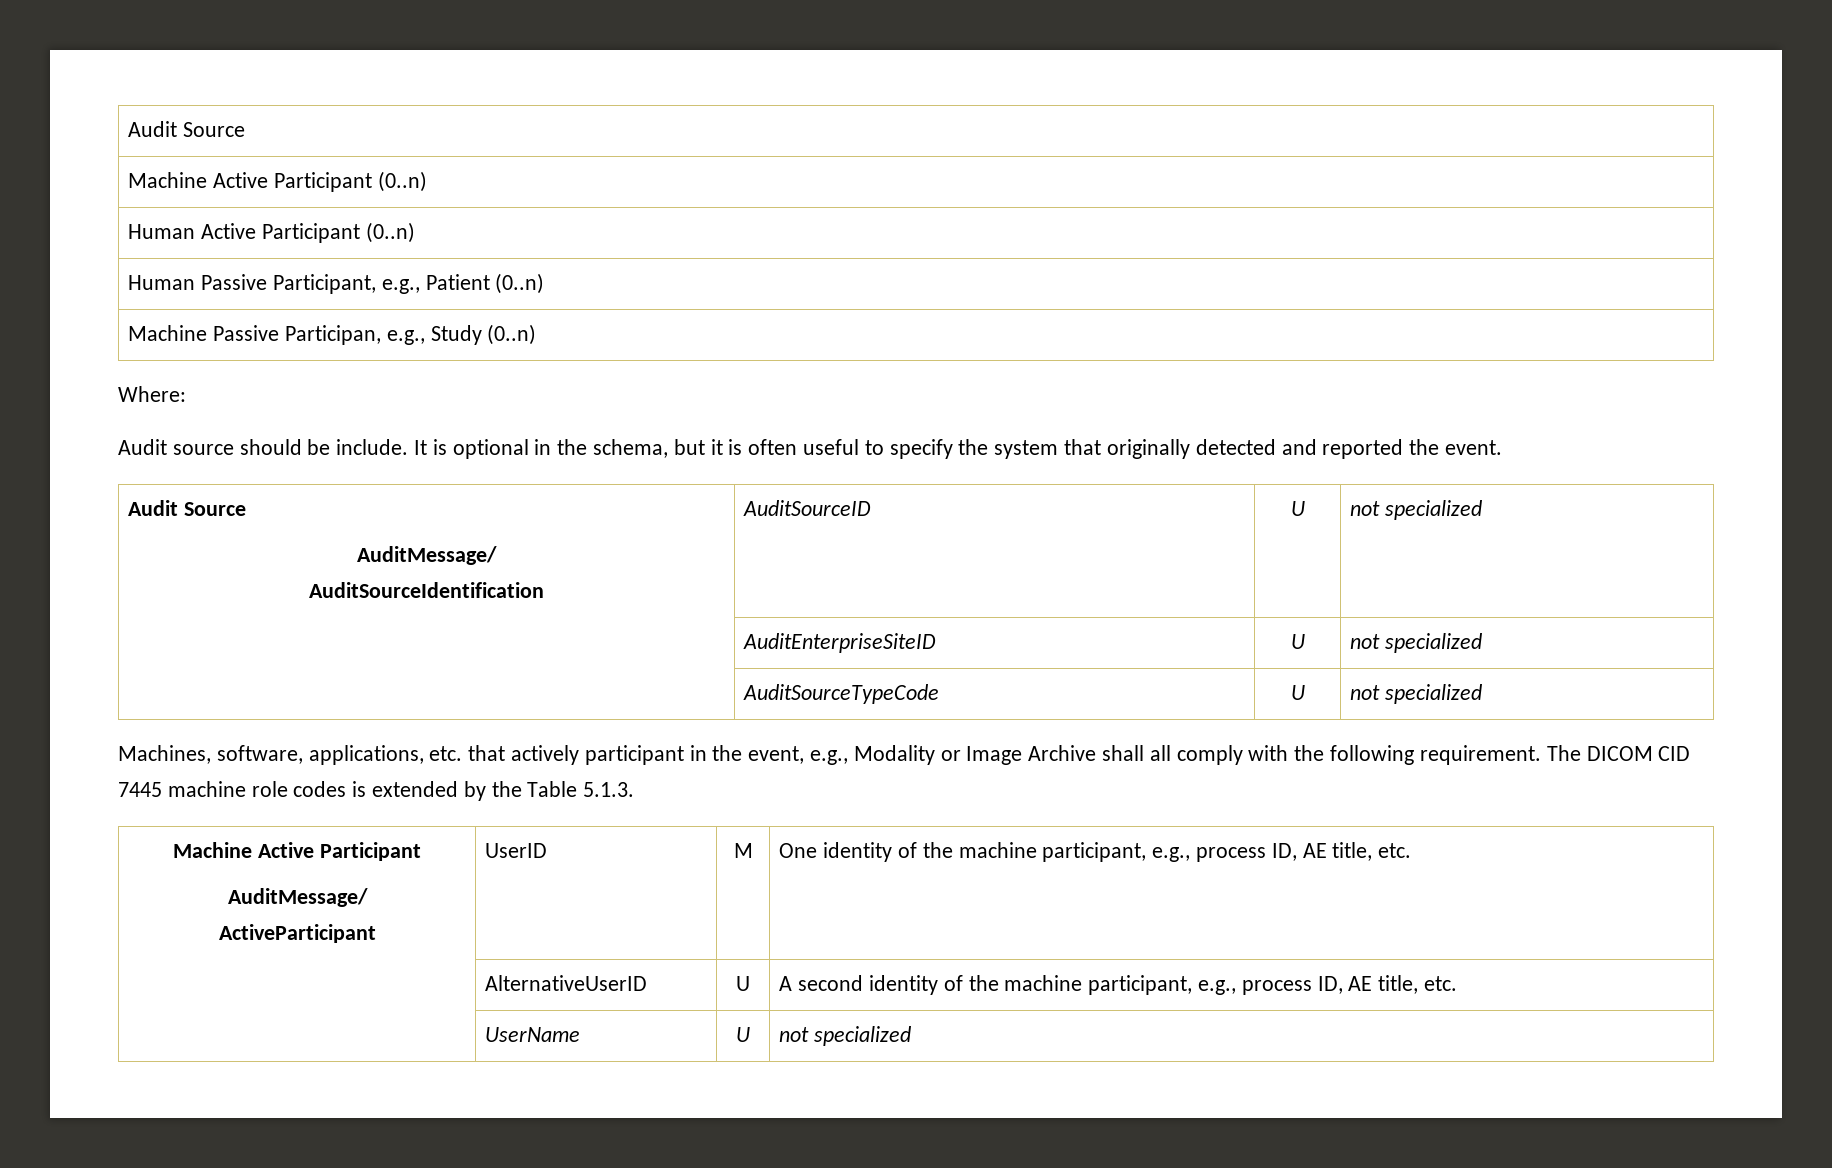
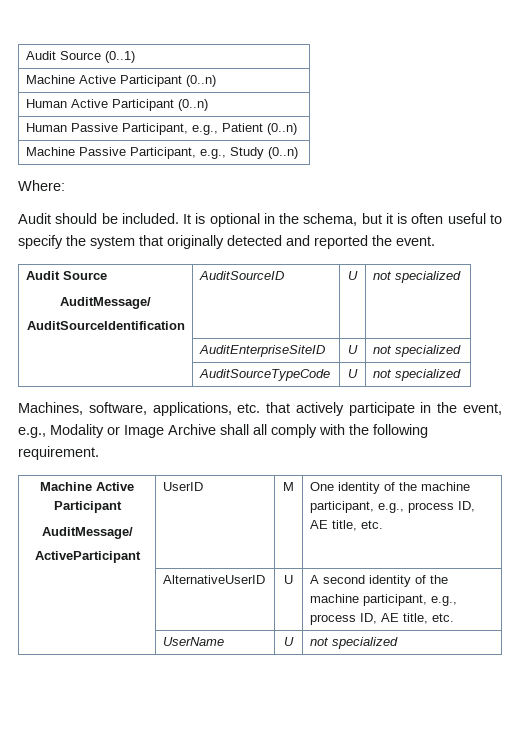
[128,121,246,137] Audit Source -> [25,51,135,63] Audit Source (0..1)
[284,325,381,345] Participan, -> [129,147,196,159] Participant,
[172,444,234,455] source -> (51, 218) none
[336,439,409,455] include. -> [121,213,179,224] included.
[584,745,684,765] participant -> [348,402,415,416] participate
[1546,745,1691,761] [118,781,635,801] The DICOM CID 7445 machine role codes is extended by the Table 5.1.3. -> (99, 453) none

